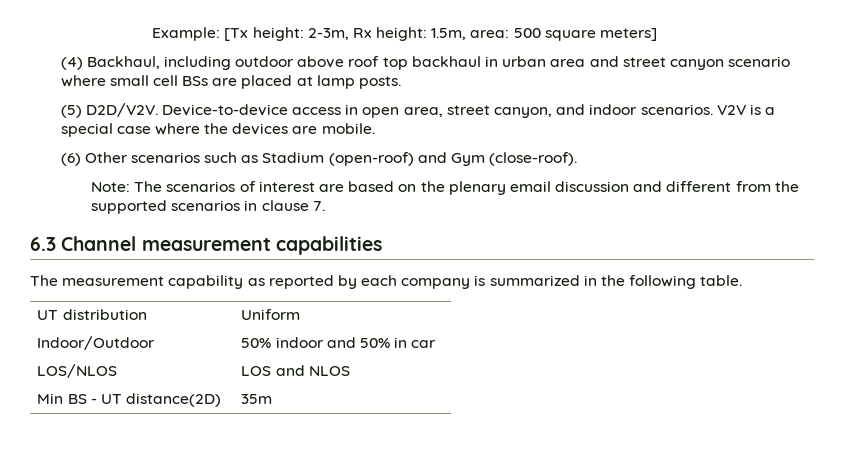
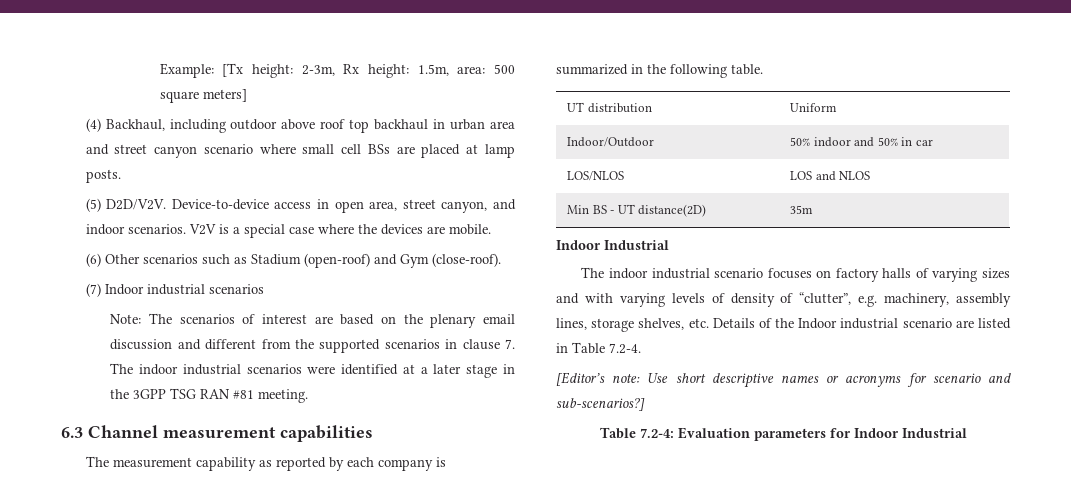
(578, 159) none -> [85,283,264,297] // (7) Indoor industrial scenarios
(325, 206) none -> [110,363,516,378] [110,388,309,403] The indoor industrial scenarios were identified at a later stage in the 3GPP TSG RAN #81 meeting.
(273, 399) none -> [556,240,669,250] [581,267,1011,282] [556,292,1011,307] [556,318,1011,332] [556,342,641,354] [556,372,1011,388] [556,398,645,411] [599,427,967,441] // Indoor Industrial // The indoor industrial scenario focuses on factory halls of varying sizes and with varying levels of density of “clutter”, e.g. machinery, assembly lines, storage shelves, etc. Details of the Indoor industrial scenario are listed in Table 7.2-4. // [Editor’s note: Use short descriptive names or acronyms for scenario and sub-scenarios?] // Table 7.2-4: Evaluation parameters for Indoor Industrial

